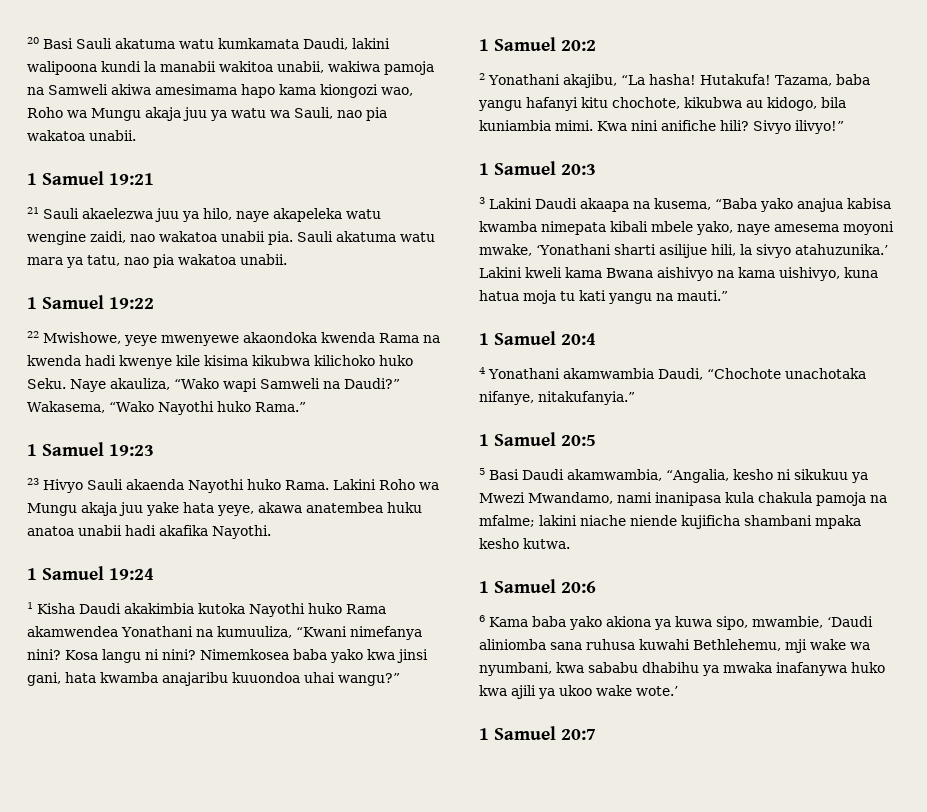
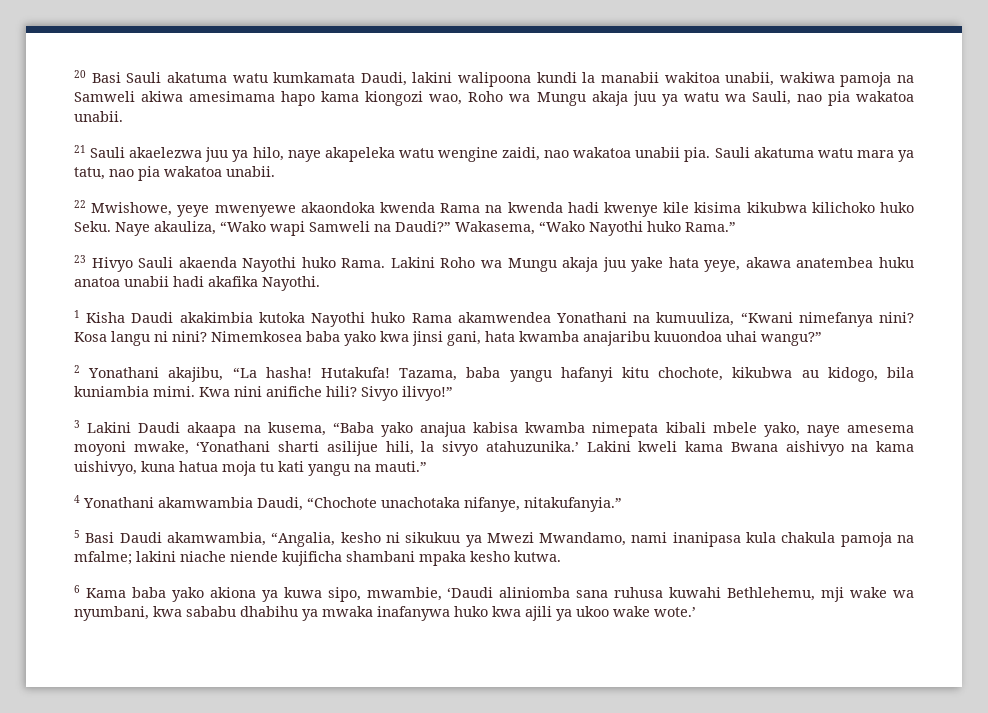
[27,171,154,185] // 1 Samuel 19:21 -> (123, 116) none
[27,295,154,309] // 1 Samuel 19:22 -> (275, 171) none
[27,442,154,456] // 1 Samuel 19:23 -> (736, 227) none
[27,566,154,580] // 1 Samuel 19:24 -> (320, 283) none
[479,37,596,51] // 1 Samuel 20:2 -> (822, 339) none
[479,161,596,175] // 1 Samuel 20:3 -> (453, 393) none
[479,331,596,345] // 1 Samuel 20:4 -> (427, 466) none
[479,432,596,446] // 1 Samuel 20:5 -> (622, 504) none
[479,579,596,593] // 1 Samuel 20:6 -> (561, 556) none
[479,726,596,740] // 1 Samuel 20:7 -> (696, 612) none

